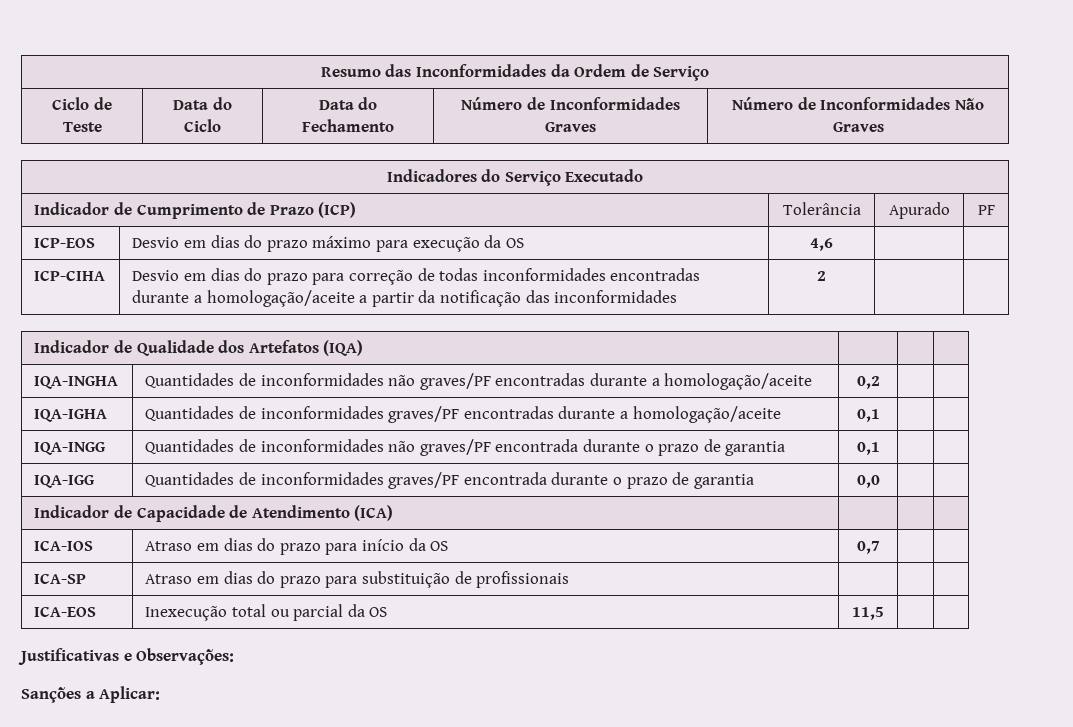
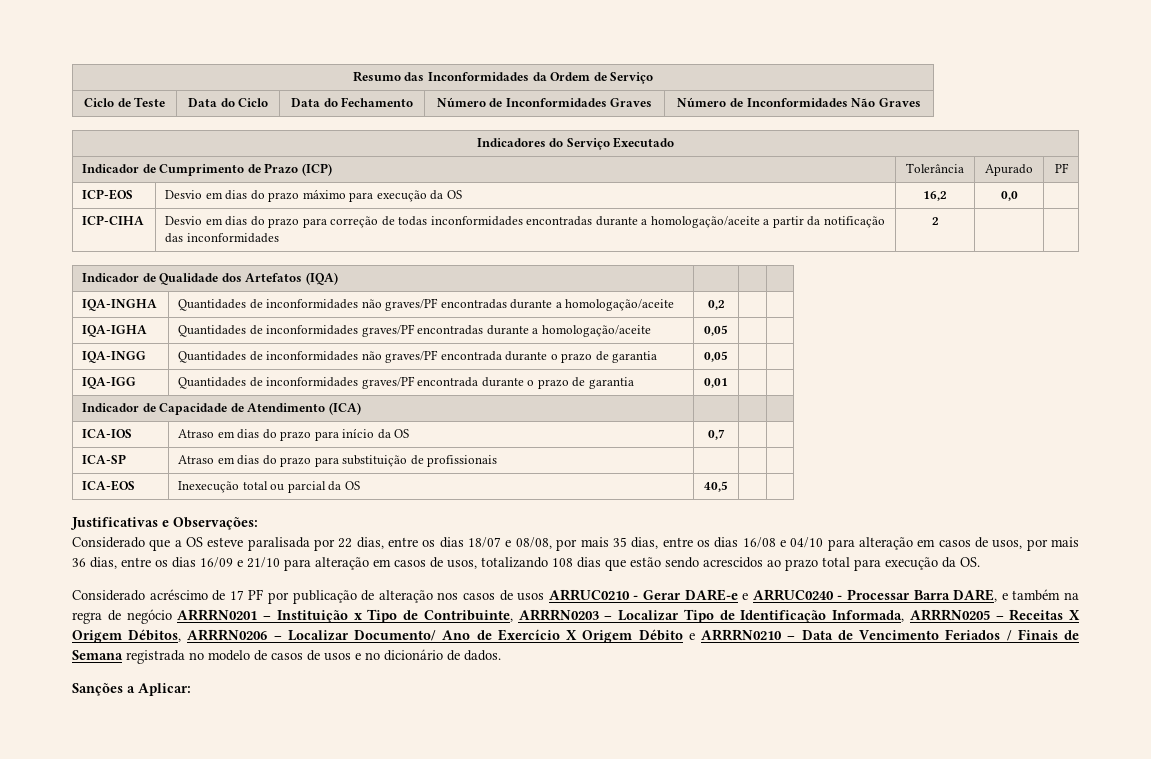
[810,238,833,251] 4,6 | -> [923,191,947,201] [1000,191,1018,201] 16,2 | 0,0
[856,409,880,422] 0,1 -> [704,325,728,336] 0,05
[856,442,880,455] 0,1 -> [704,351,728,362] 0,05
[856,475,880,488] 0,0 -> [704,378,728,388] 0,01
[852,607,884,620] 11,5 -> [704,481,728,492] 40,5
(235, 656) none -> [72,537,1079,551] [72,557,980,571] [72,589,1080,604] [72,609,1080,624] [72,629,1079,643] [72,649,501,664] // Considerado que a OS esteve paralisada por 22 dias, entre os dias 18/07 e 08/08, por mais 35 dias, entre os dias 16/08 e 04/10 para alteração em casos de usos, por mais 36 dias, entre os dias 16/09 e 21/10 para alteração em casos de usos, totalizando 108 dias que estão sendo acrescidos ao prazo total para execução da OS. // Considerado acréscimo de 17 PF por publicação de alteração nos casos de usos ARRUC0210 - Gerar DARE-e e ARRUC0240 - Processar Barra DARE, e também na regra de negócio ARRRN0201 – Instituição x Tipo de Contribuinte, ARRRN0203 – Localizar Tipo de Identificação Informada, ARRRN0205 – Receitas X Origem Débitos, ARRRN0206 – Localizar Documento/ Ano de Exercício X Origem Débito e ARRRN0210 – Data de Vencimento Feriados / Finais de Semana registrada no modelo de casos de usos e no dicionário de dados.

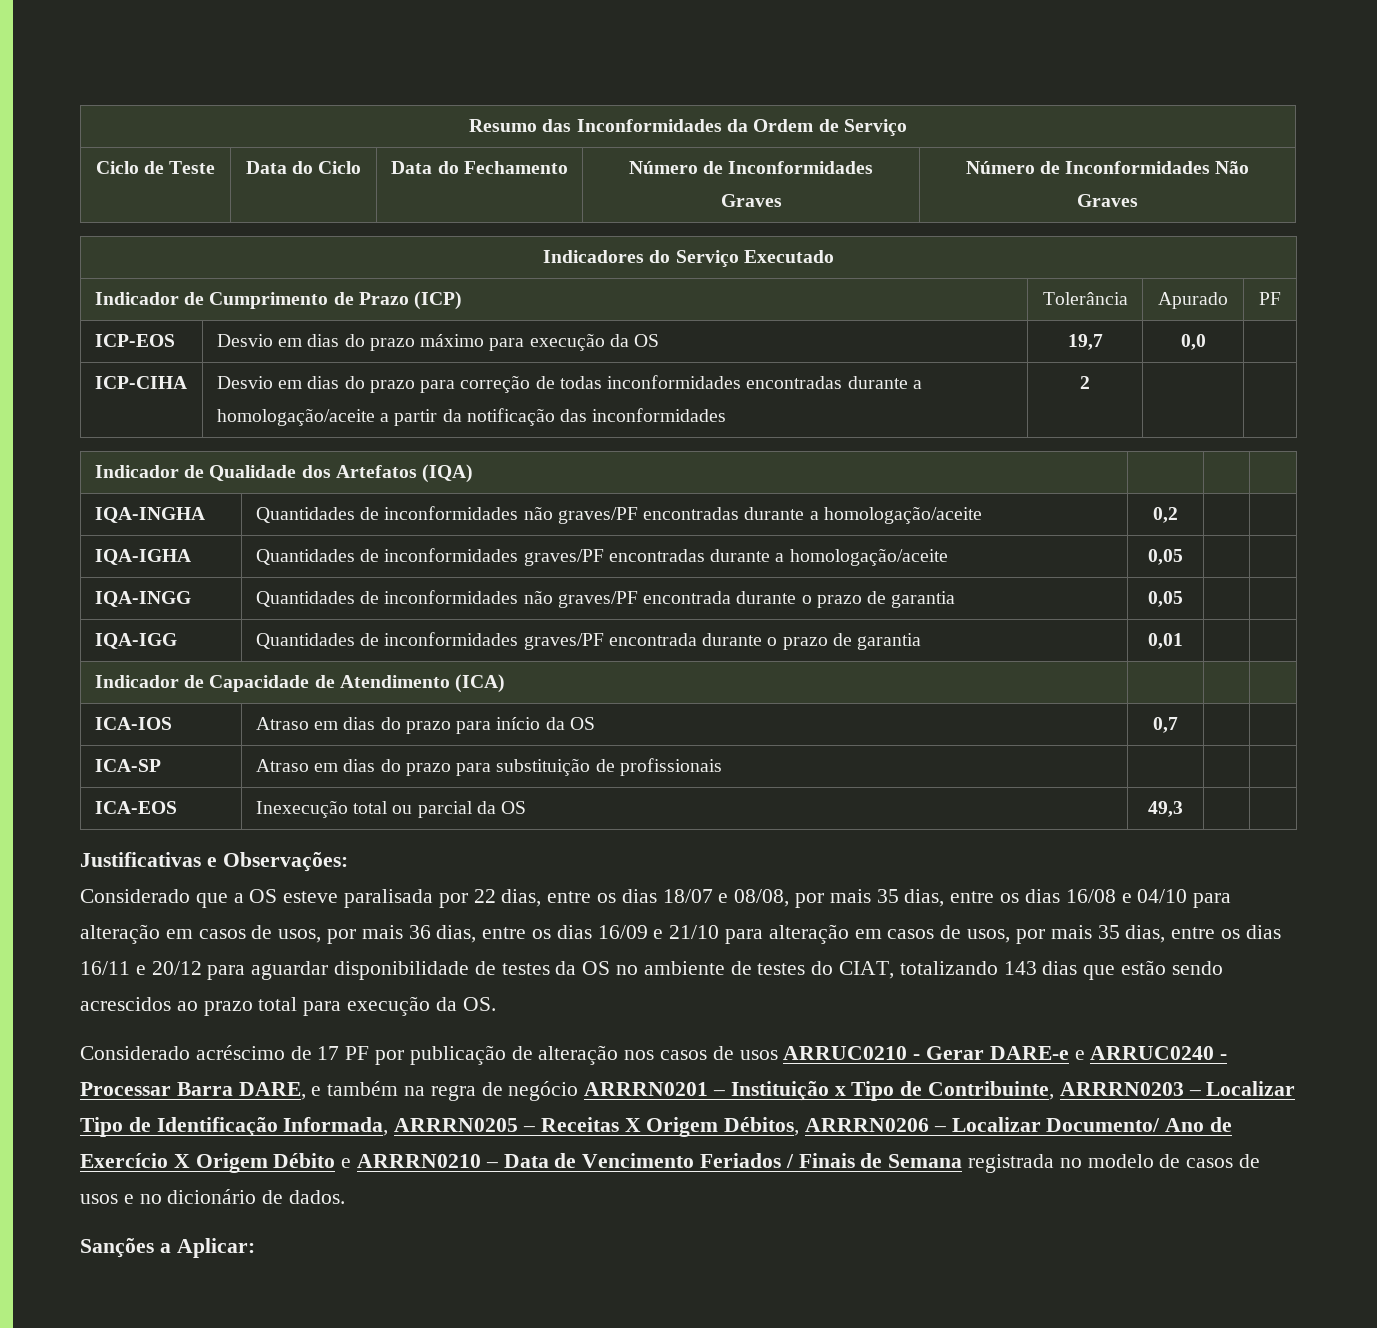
[923,191,947,201] 16,2 -> [1067,334,1103,350] 19,7
[704,481,728,492] 40,5 -> [1148,801,1183,817] 49,3
[481,557,573,568] totalizando 108 -> [1015,925,1281,944] [80,961,1037,980] por mais 35 dias, entre os dias 16/11 e 20/12 para aguardar disponibilidade de testes da OS no ambiente de testes do CIAT, totalizando 143

